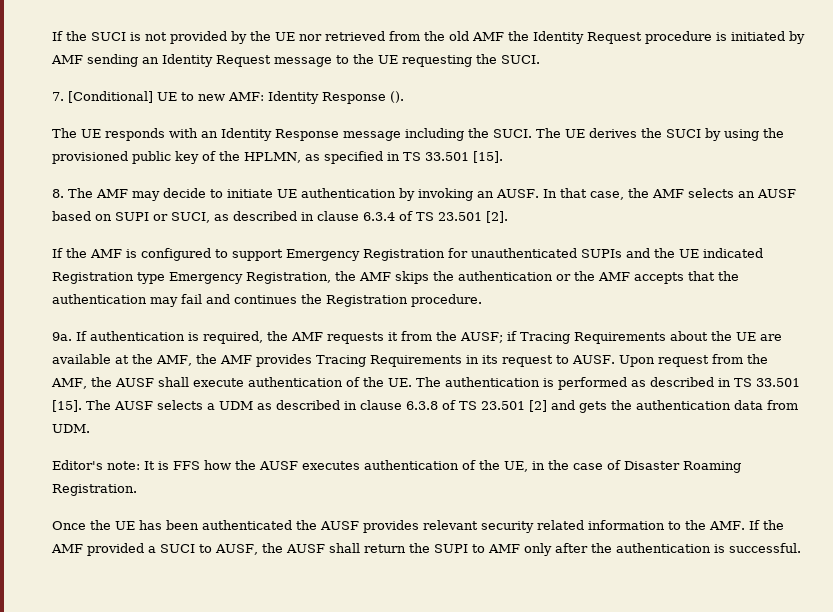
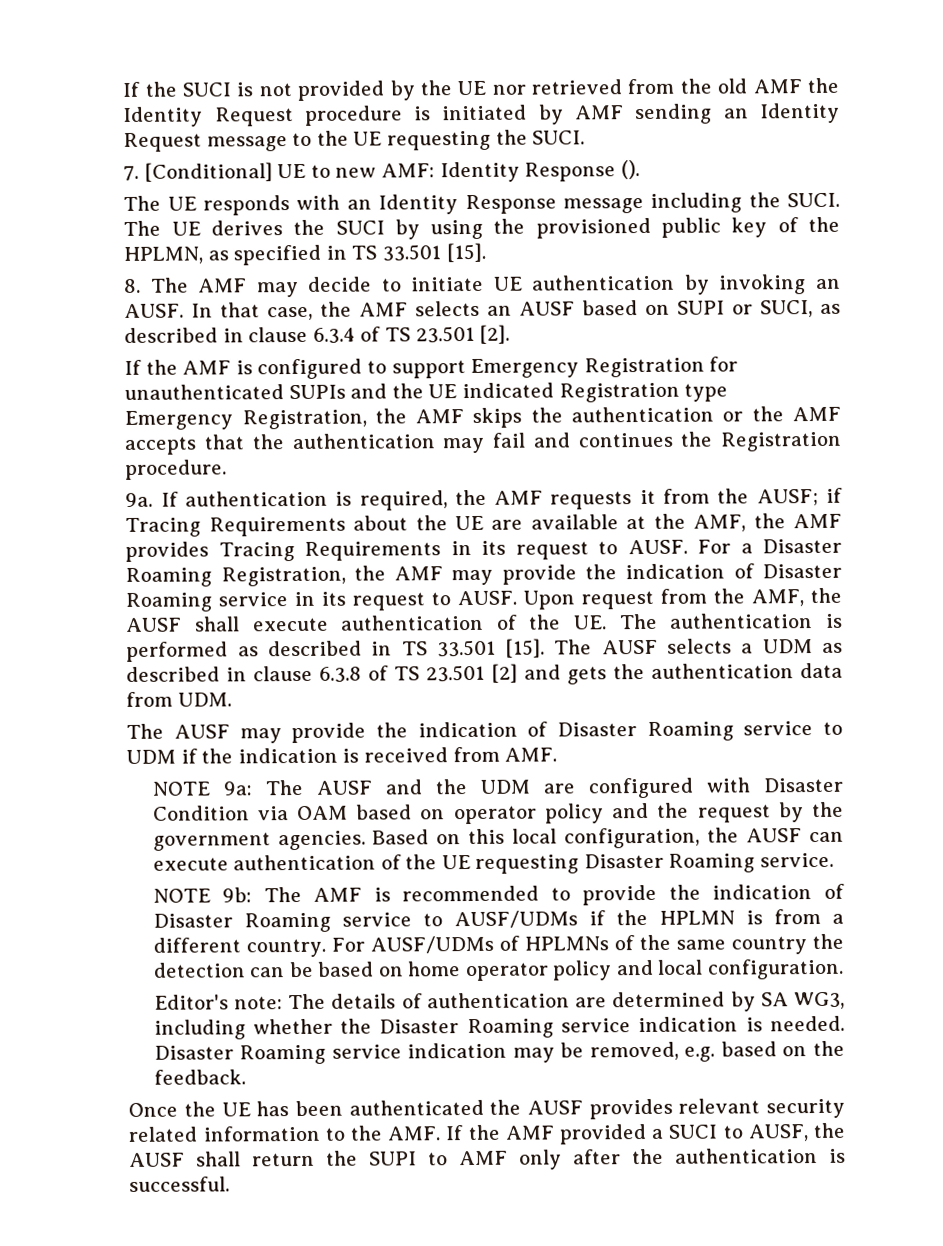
(616, 359) none -> [697,538,842,554] [125,563,842,587] [125,590,518,612] For a Disaster Roaming Registration, the AMF may provide the indication of Disaster Roaming service in its request to AUSF.
[52,460,742,473] [52,484,138,496] Editor's note: It is FFS how the AUSF executes authentication of the UE, in the case of Disaster Roaming Registration. -> [126,721,843,744] [126,746,558,764] [151,777,844,799] [152,801,845,825] [152,827,845,851] [152,852,834,874] [152,883,846,906] [152,908,845,933] [152,933,845,958] [152,958,844,982] [153,991,845,1012] [153,1015,846,1040] [153,1040,846,1065] [153,1069,246,1085] The AUSF may provide the indication of Disaster Roaming service to UDM if the indication is received from AMF. // NOTE 9a: The AUSF and the UDM are configured with Disaster Condition via OAM based on operator policy and the request by the government agencies. Based on this local configuration, the AUSF can execute authentication of the UE requesting Disaster Roaming service. // NOTE 9b: The AMF is recommended to provide the indication of Disaster Roaming service to AUSF/UDMs if the HPLMN is from a different country. For AUSF/UDMs of HPLMNs of the same country the detection can be based on home operator policy and local configuration. // Editor's note: The details of authentication are determined by SA WG3, including whether the Disaster Roaming service indication is needed. Disaster Roaming service indication may be removed, e.g. based on the feedback.

